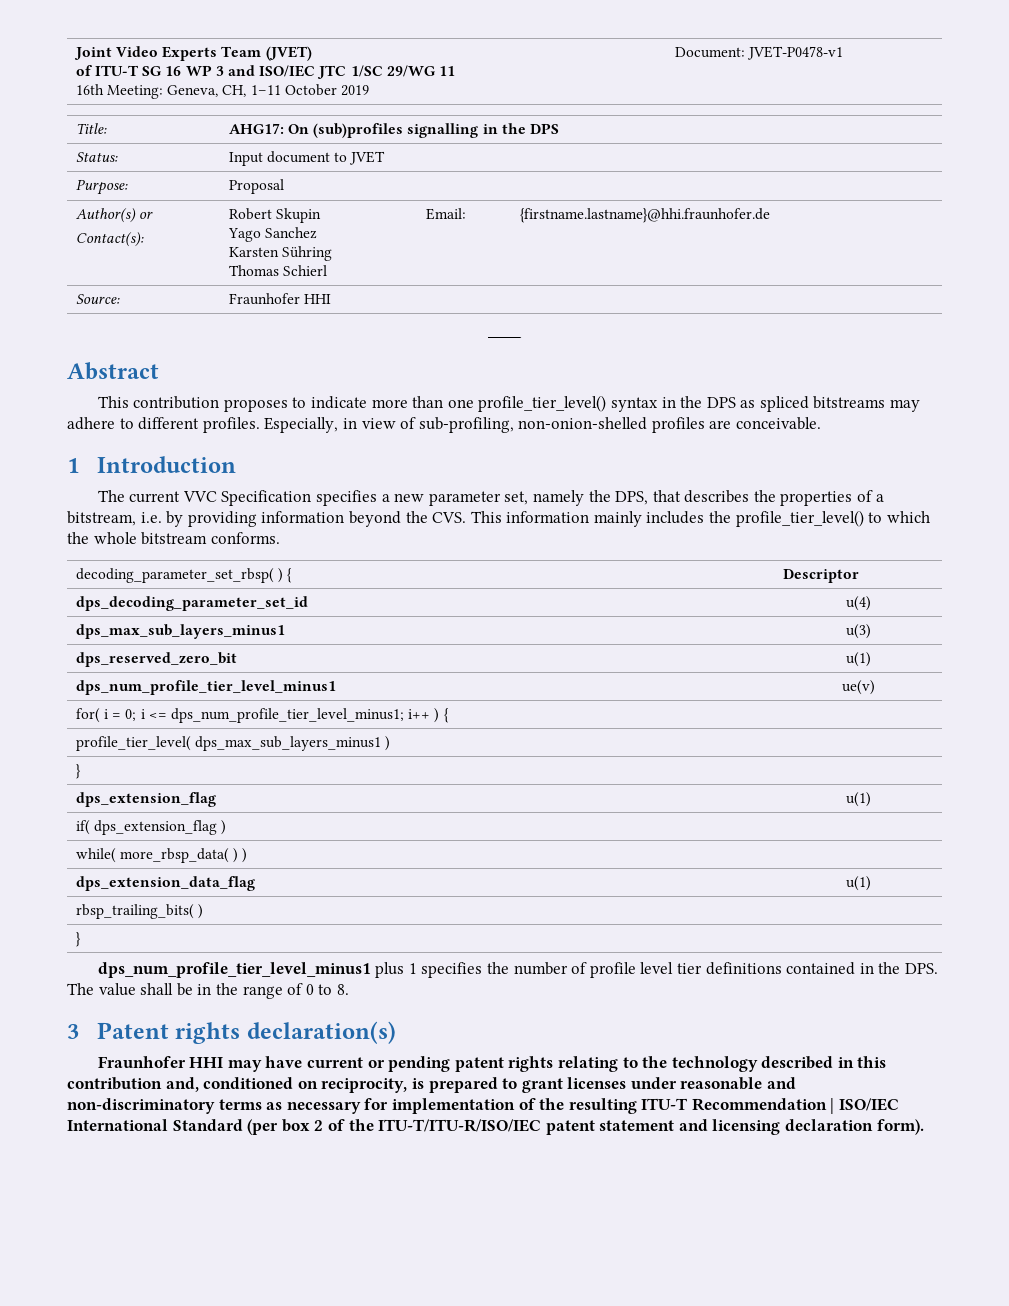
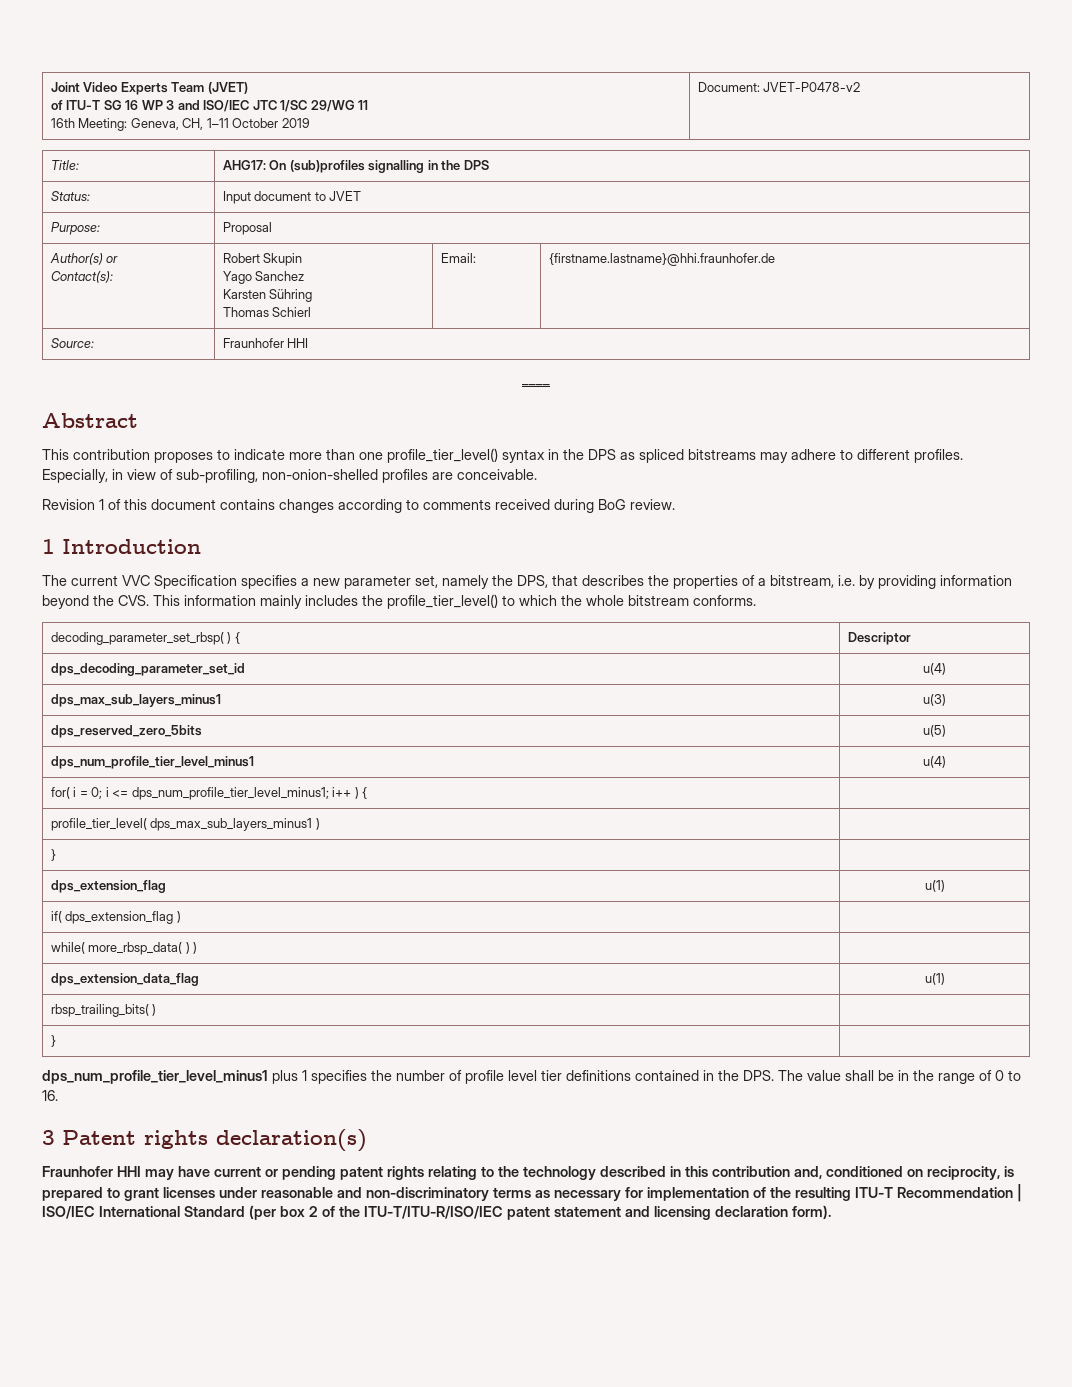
[747,46,844,60] JVET-P0478-v1 -> [763,82,861,92] JVET-P0478-v2
(822, 423) none -> [42,499,675,513] // Revision 1 of this document contains changes according to comments received during BoG review.
[75,652,237,667] [845,652,871,667] dps_reserved_zero_bit | u(1) -> [50,725,202,738] [923,725,946,737] dps_reserved_zero_5bits | u(5)
[841,680,875,695] ue(v) -> [923,756,946,768] u(4)
[336,984,349,995] 8. -> [42,1090,58,1101] 16.

